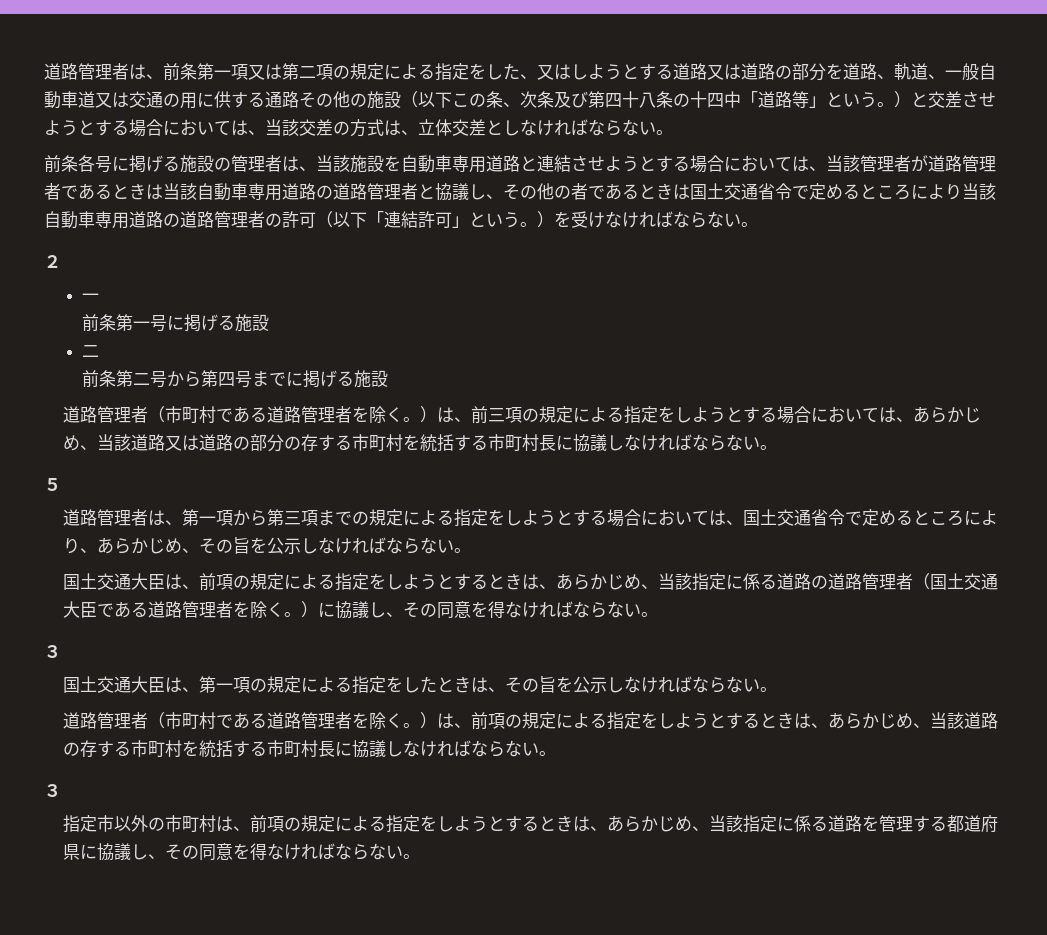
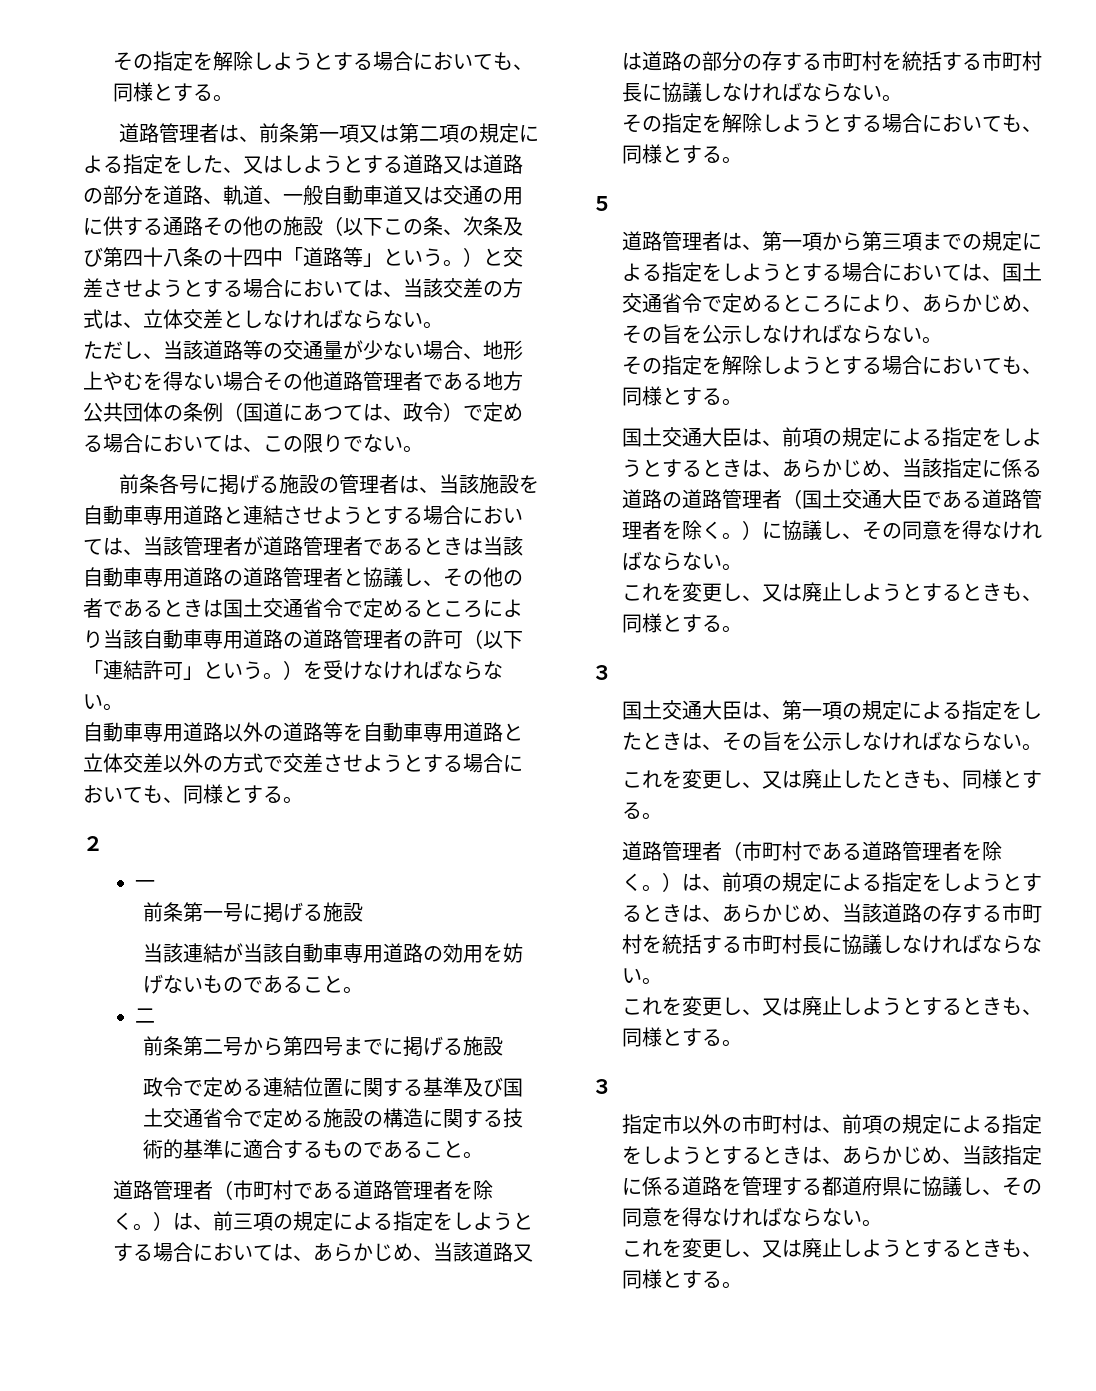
(44, 71) none -> [113,51,534,71] [113,82,234,102] その指定を解除しようとする場合においても、同様とする。 //
(673, 132) none -> [83,340,523,360] [83,371,523,391] [83,402,523,422] [83,433,423,453] // ただし、当該道路等の交通量が少ない場合、地形上やむを得ない場合その他道路管理者である地方公共団体の条例（国道にあつては、政令）で定める場合においては、この限りでない。
(758, 224) none -> [83,722,523,742] [83,753,523,773] [83,784,303,804] // 自動車専用道路以外の道路等を自動車専用道路と立体交差以外の方式で交差させようとする場合においても、同様とする。
(270, 322) none -> [143,943,524,963] [143,974,364,994] // 当該連結が当該自動車専用道路の効用を妨げないものであること。
(389, 378) none -> [143,1077,524,1097] [143,1108,524,1128] [143,1139,484,1159] // 政令で定める連結位置に関する基準及び国土交通省令で定める施設の構造に関する技術的基準に適合するものであること。
(778, 447) none -> [622,113,1043,133] [622,144,743,164] // その指定を解除しようとする場合においても、同様とする。
(472, 550) none -> [622,355,1043,375] [622,386,743,406] // その指定を解除しようとする場合においても、同様とする。
(659, 614) none -> [622,582,1043,602] [622,613,743,633] // これを変更し、又は廃止しようとするときも、同様とする。
(778, 689) none -> [622,769,1043,789] [622,802,663,820] // これを変更し、又は廃止したときも、同様とする。
(557, 753) none -> [622,996,1043,1016] [622,1027,743,1047] // これを変更し、又は廃止しようとするときも、同様とする。
(421, 856) none -> [622,1238,1043,1258] [622,1269,743,1289] // これを変更し、又は廃止しようとするときも、同様とする。

